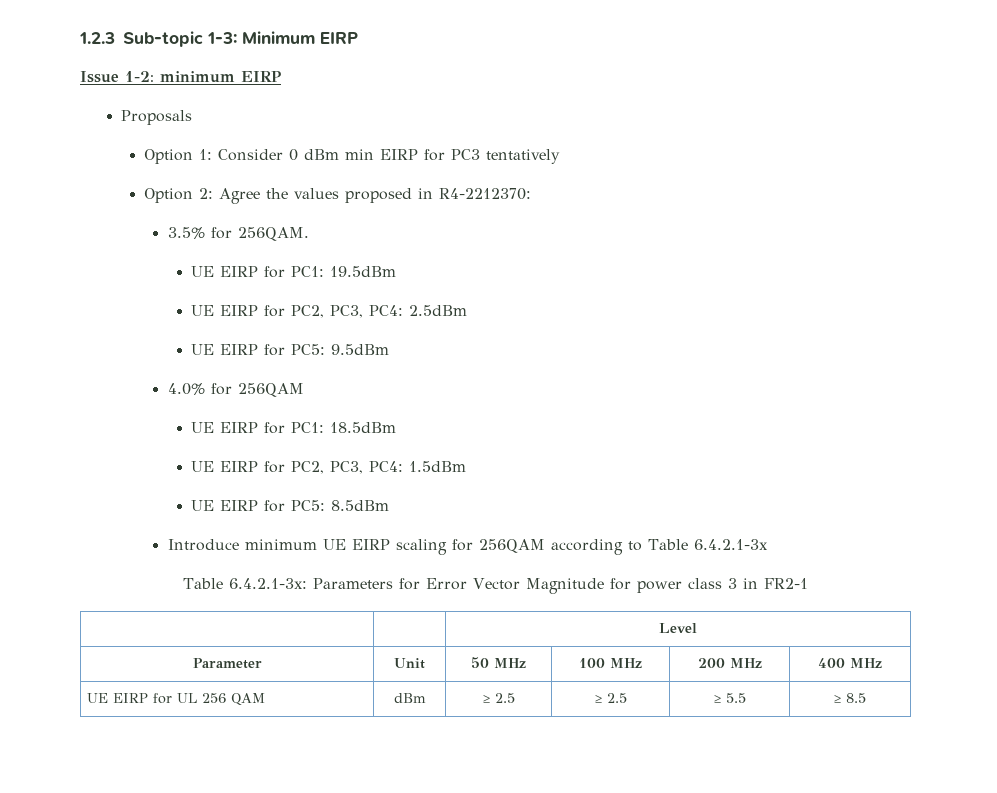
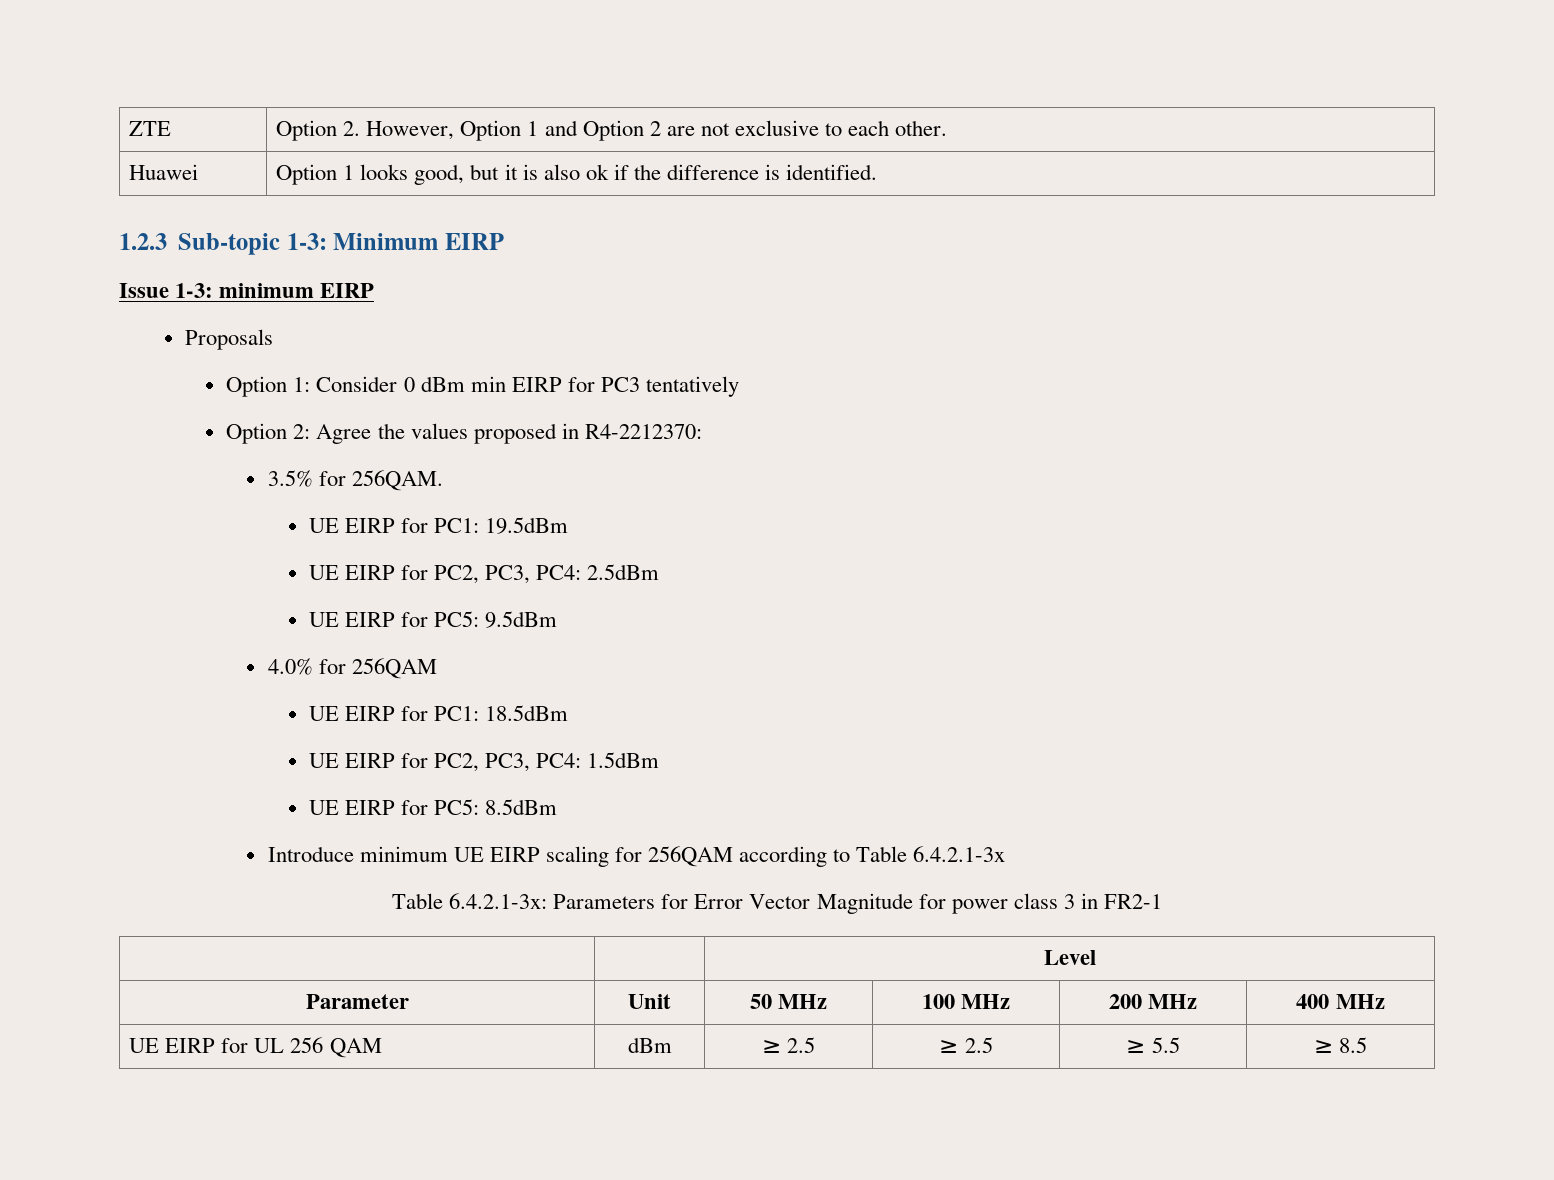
(79, 38) none -> [129,121,172,136] [276,120,948,141] [129,164,199,180] [276,164,878,185] ZTE | Option 2. However, Option 1 and Option 2 are not exclusive to each other. // Huawei | Option 1 looks good, but it is also ok if the difference is identified. //
[125,71,154,82] 1-2: -> [175,283,214,298] 1-3:

